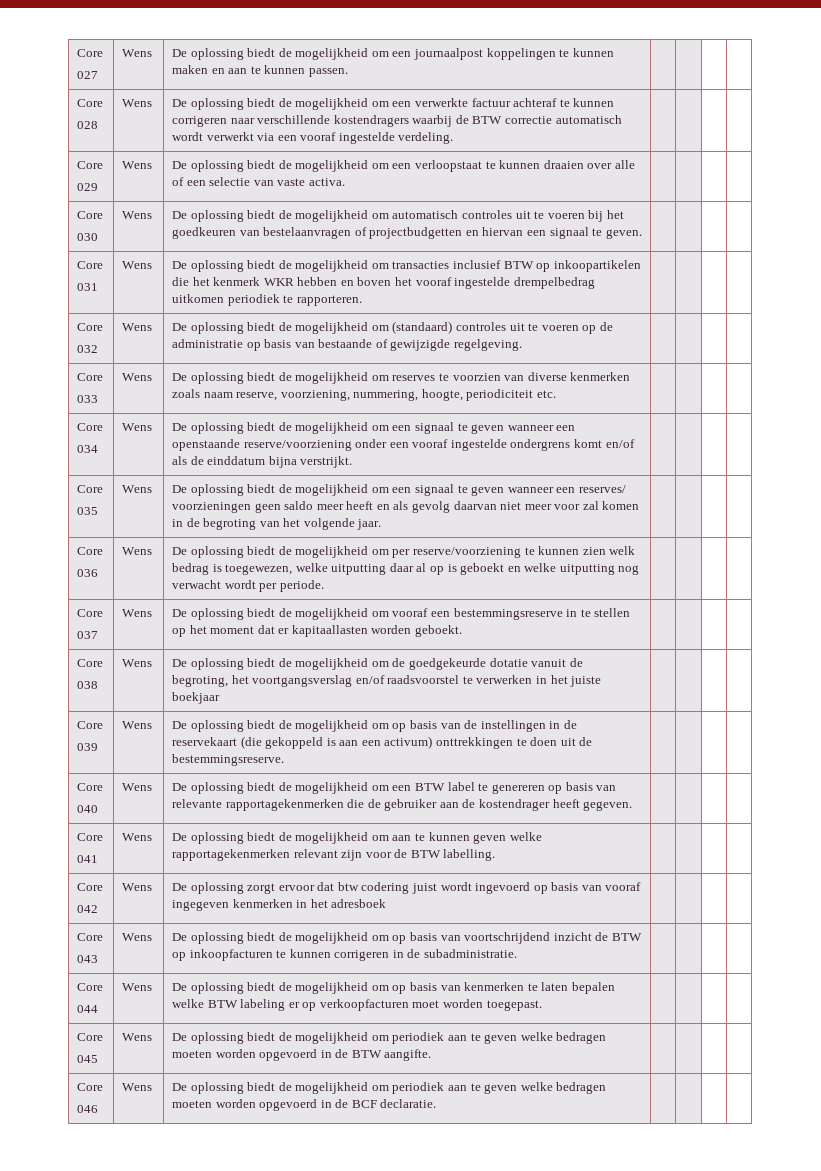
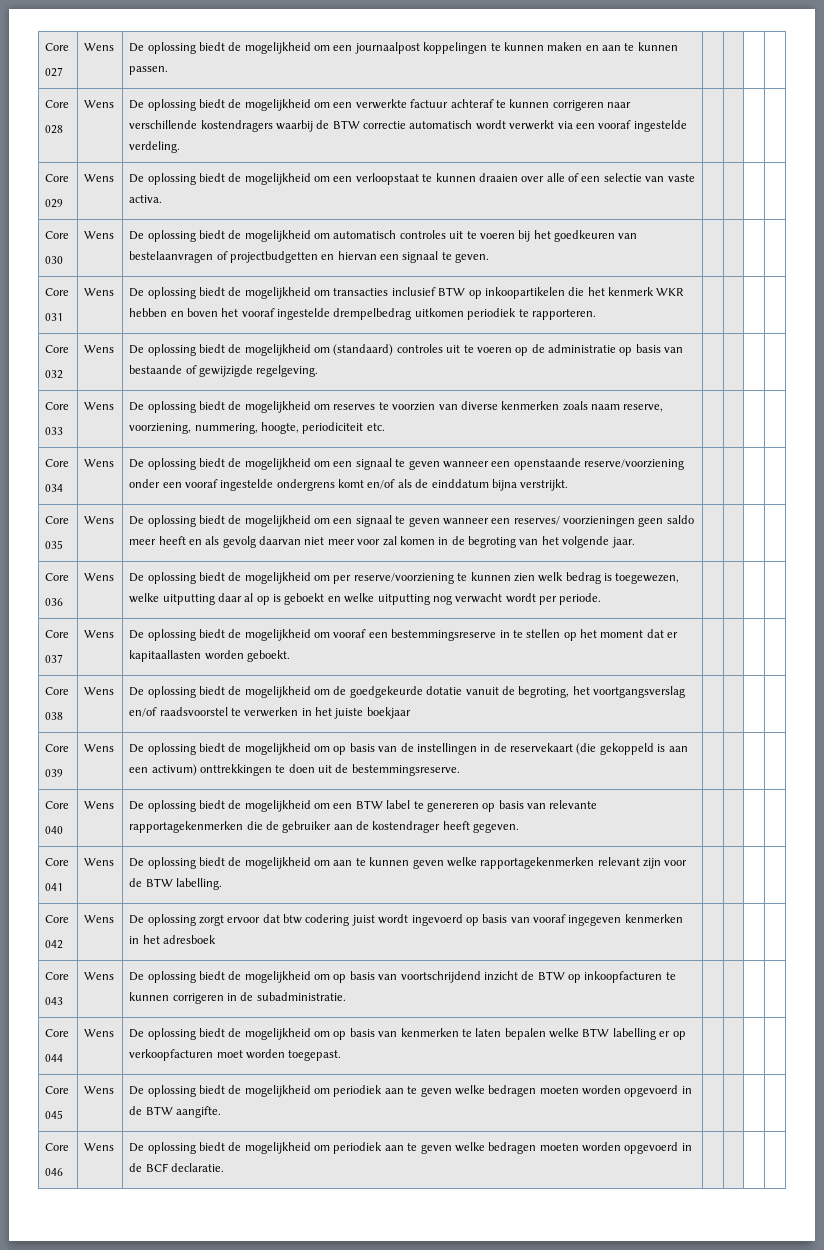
[240,999,286,1011] labeling -> [612,1028,656,1040] labelling

